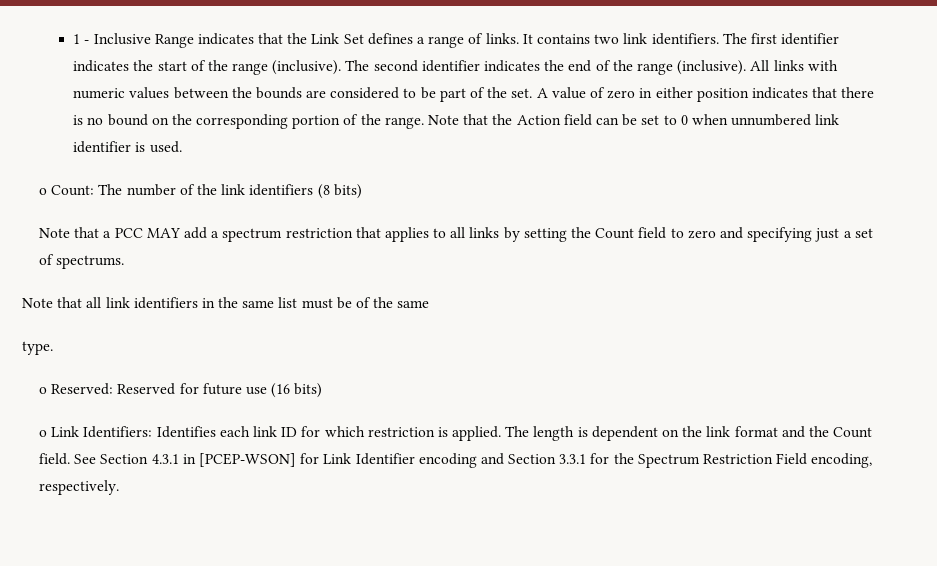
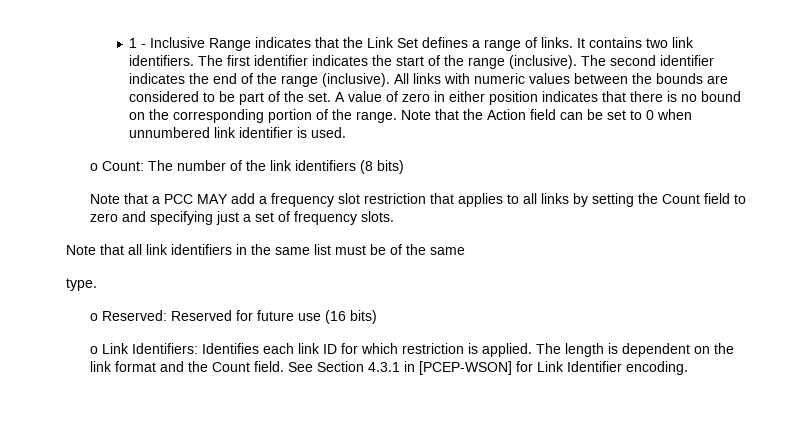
[222,228,283,242] spectrum -> [270,193,360,207] frequency slot
[56,255,125,269] spectrums. -> [293,211,394,225] frequency slots.
[418,453,873,468] [39,480,120,495] encoding and Section 3.3.1 for the Spectrum Restriction Field encoding, respectively. -> [625,361,688,375] encoding.

